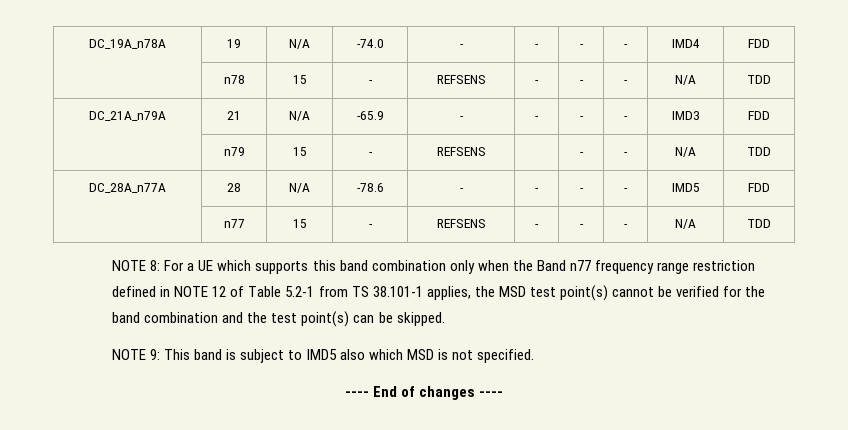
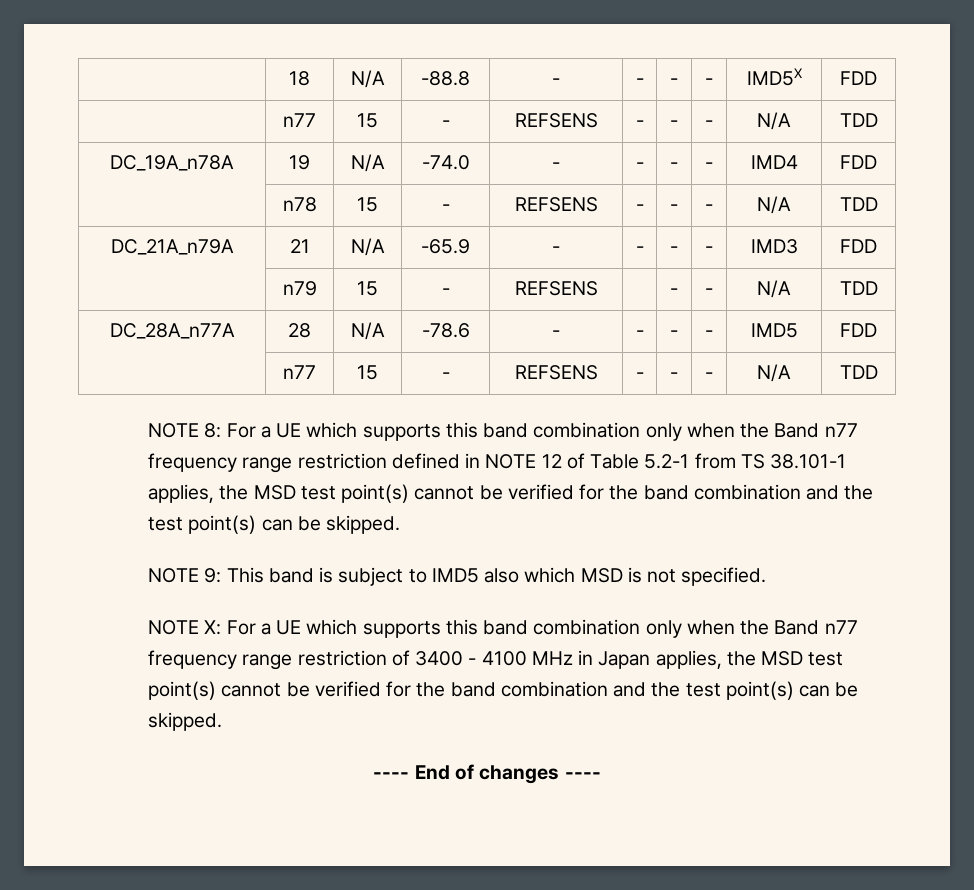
(89, 44) none -> [289,71,310,86] [350,70,385,88] [421,71,470,86] [552,78,560,85] [635,78,644,85] [670,78,678,85] [705,78,713,85] [746,68,802,86] [840,71,877,85] [283,113,316,127] [357,113,378,128] [441,120,450,127] [514,113,598,128] [635,120,644,127] [670,120,678,127] [705,120,713,127] [757,112,791,130] [839,113,878,127] | 18 | N/A | -88.8 | - | - | - | - | IMD5X | FDD // | n77 | 15 | - | REFSENS | - | - | - | N/A | TDD //
(534, 356) none -> [147,619,858,638] [147,650,844,670] [147,681,859,700] [147,712,222,731] // NOTE X: For a UE which supports this band combination only when the Band n77 frequency range restriction of 3400 - 4100 MHz in Japan applies, the MSD test point(s) cannot be verified for the band combination and the test point(s) can be skipped.

